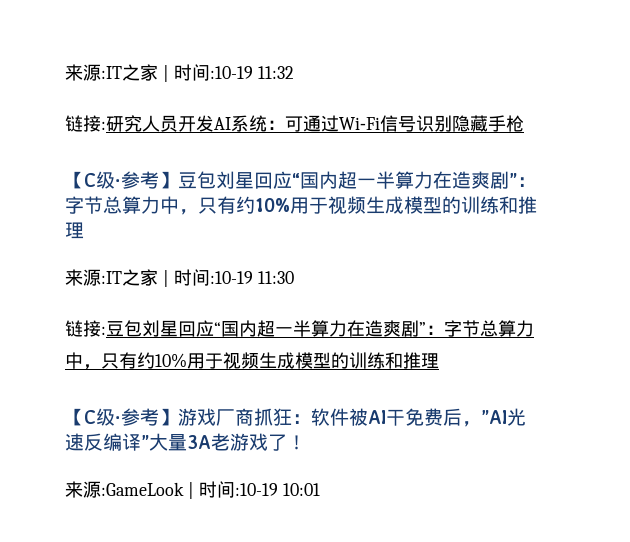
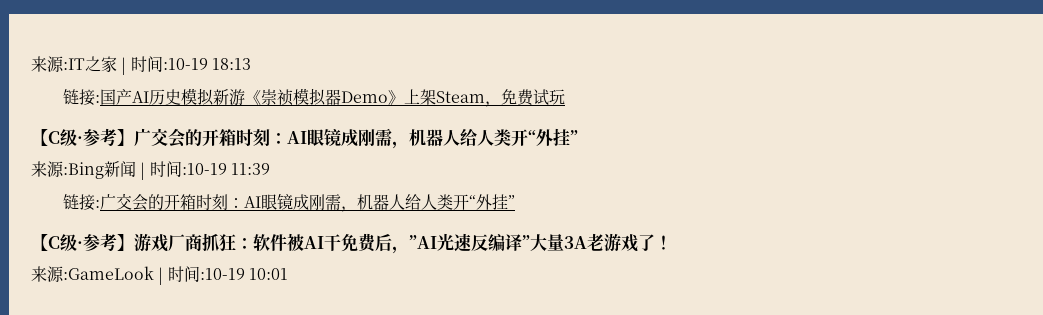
[65,64,294,82] [65,115,524,132] [65,171,536,189] [65,196,537,215] [65,222,84,239] [65,269,294,287] [65,320,534,337] [65,352,439,370] 来源:IT之家 | 时间:10-19 11:32 // 链接:研究人员开发AI系统：可通过Wi‑Fi信号识别隐藏手枪 // 【C级·参考】豆包刘星回应“国内超一半算力在造爽剧”：字节总算力中，只有约10%用于视频生成模型的训练和推理 // 来源:IT之家 | 时间:10-19 11:30 // 链接:豆包刘星回应“国内超一半算力在造爽剧”：字节总算力中，只有约10%用于视频生成模型的训练和推理 -> [31,56,251,75] [63,88,566,107] [31,128,578,149] [31,161,270,180] [63,193,516,212] 来源:IT之家 | 时间:10-19 18:13 // 链接:国产AI历史模拟新游《崇祯模拟器Demo》上架Steam，免费试玩 // 【C级·参考】广交会的开箱时刻：AI眼镜成刚需，机器人给人类开“外挂” // 来源:Bing新闻 | 时间:10-19 11:39 // 链接:广交会的开箱时刻：AI眼镜成刚需，机器人给人类开“外挂”

